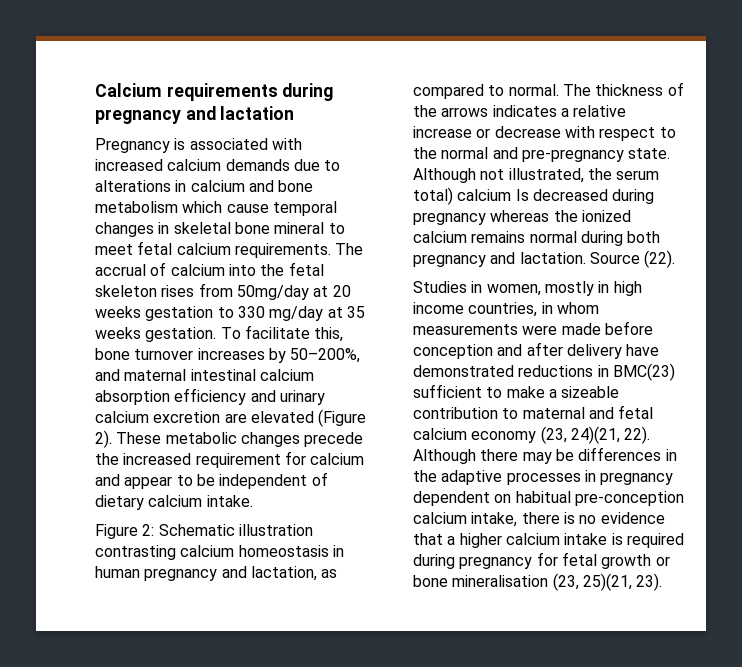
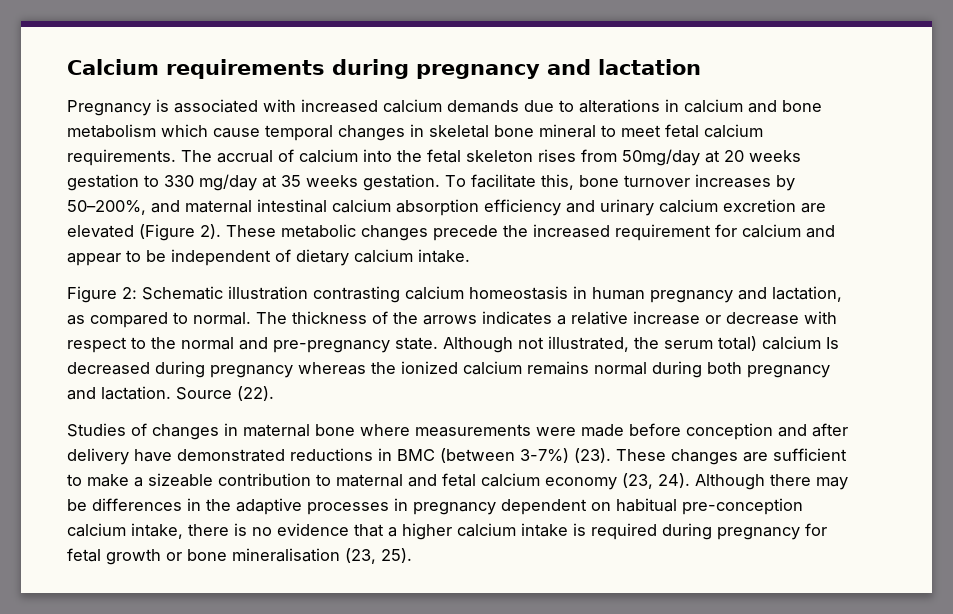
[471,281,642,296] [413,302,599,317] in women, mostly in high income countries, in whom -> [131,423,410,440] of changes in maternal bone where
[612,363,675,381] BMC(23) -> [397,448,768,465] BMC (between 3-7%) (23). These changes are
[570,426,651,444] 24)(21, 22). -> [658,473,690,488] 24).
[582,573,663,591] 25)(21, 23). -> [381,548,412,563] 25).

